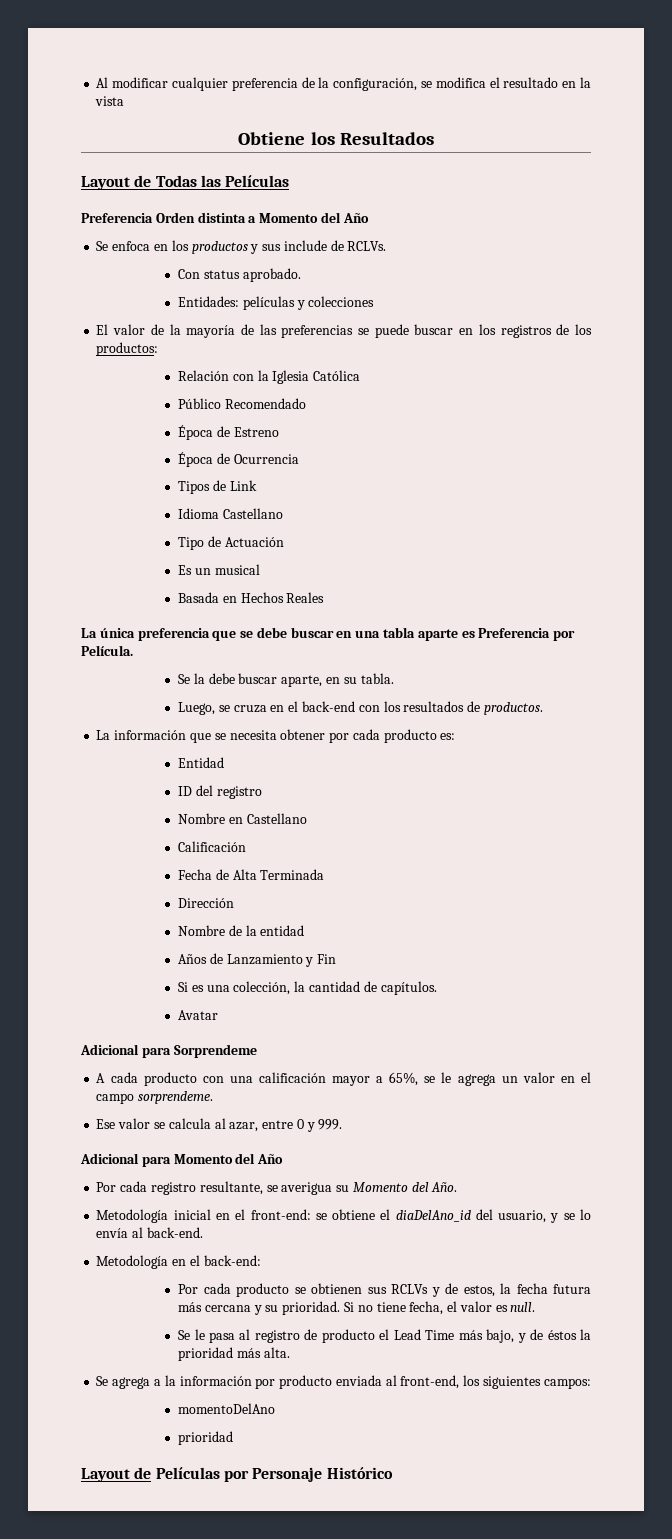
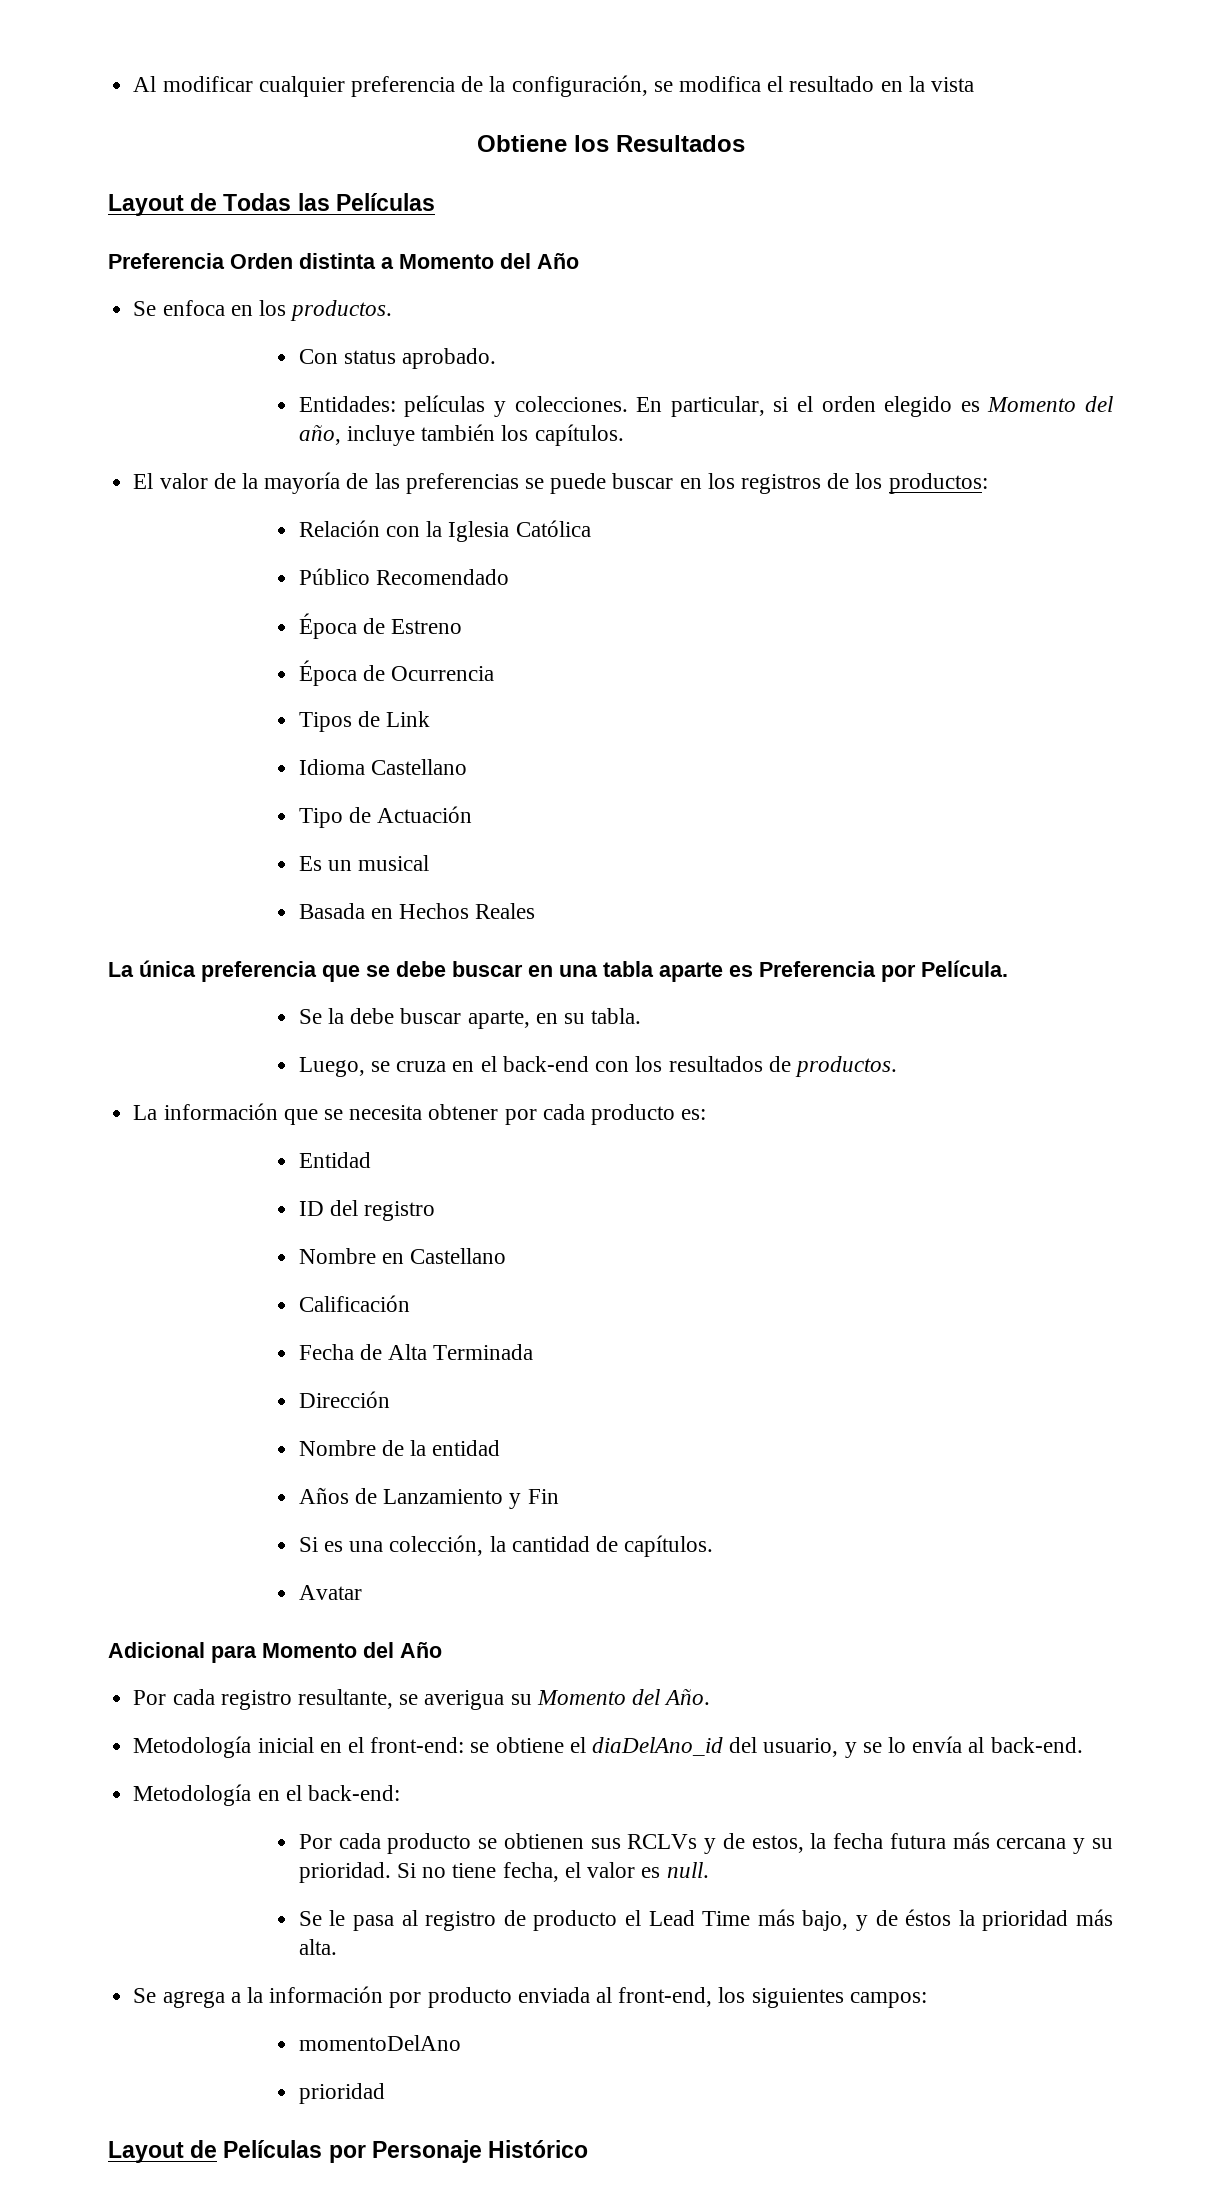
[191,240,387,254] productos y sus include de RCLVs. -> [290,300,393,321] productos.
[308,296,375,307] colecciones -> [514,396,1114,417] [298,424,624,446] colecciones. En particular, si el orden elegido es Momento del año, incluye también los capítulos.
[80,1044,257,1058] [96,1072,592,1086] [96,1091,214,1104] [96,1118,343,1132] // Adicional para Sorprendeme // A cada producto con una calificación mayor a 65%, se le agrega un valor en el campo sorprendeme. // Ese valor se calcula al azar, entre 0 y 999. -> (362, 1592) none

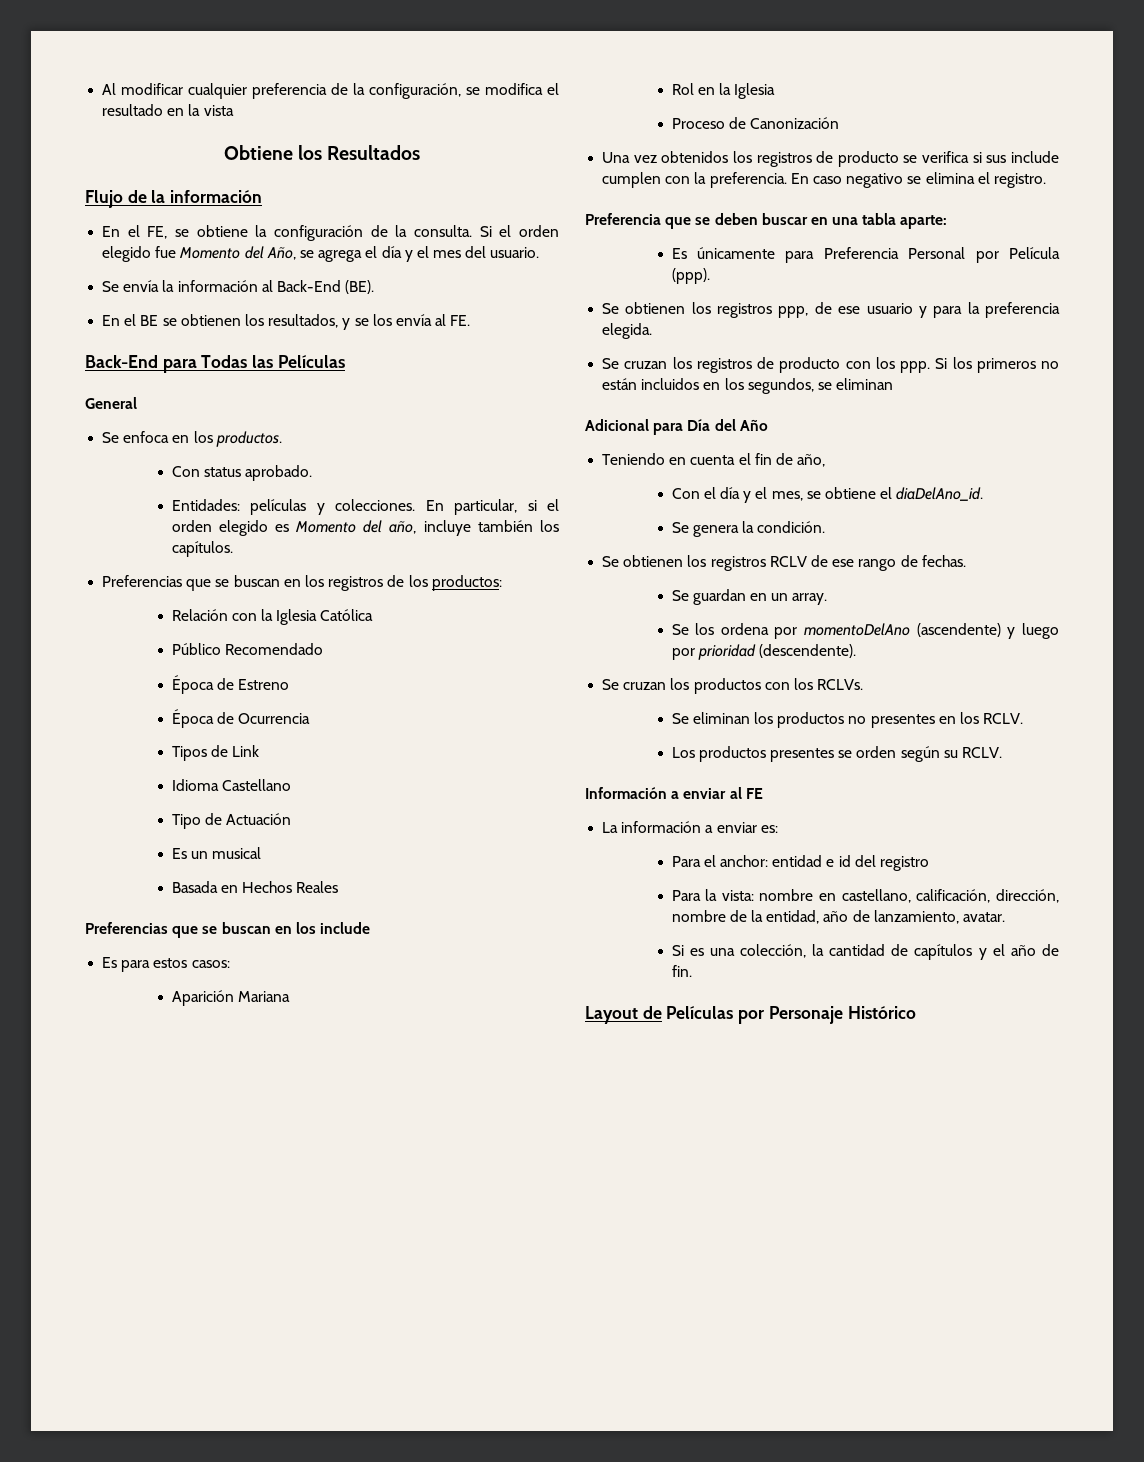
[108,193,435,216] [108,253,579,269] Layout de Todas las Películas // Preferencia Orden distinta a Momento del Año -> [85,190,263,208] [102,225,560,241] [102,246,540,262] [102,280,375,294] [102,314,471,330] [85,355,345,373] [85,397,137,409] Flujo de la información // En el FE, se obtiene la configuración de la consulta. Si el orden elegido fue Momento del Año, se agrega el día y el mes del usuario. // Se envía la información al Back-End (BE). // En el BE se obtienen los resultados, y se los envía al FE. // Back-End para Todas las Películas // General
[133,472,674,494] El valor de la mayoría de las preferencias se puede buscar -> [102,575,280,591] Preferencias que se buscan
[108,960,1008,982] [298,1008,642,1029] [298,1056,897,1077] [133,1103,707,1125] [298,1152,371,1168] [298,1200,436,1221] [298,1248,507,1264] [298,1295,410,1312] [298,1344,534,1360] [298,1391,390,1408] [298,1440,501,1456] [298,1487,559,1509] La única preferencia que se debe buscar en una tabla aparte es Preferencia por Película. // Se la debe buscar aparte, en su tabla. // Luego, se cruza en el back-end con los resultados de productos. // La información que se necesita obtener por cada producto es: // Entidad // ID del registro // Nombre en Castellano // Calificación // Fecha de Alta Terminada // Dirección // Nombre de la entidad // Años de Lanzamiento y Fin -> [85,922,371,938] [102,957,230,972] [171,990,290,1006] [671,83,776,99] [671,117,839,129] [602,151,1059,167] [602,172,1046,188] [585,213,948,229] [671,247,1060,263] [671,268,710,284] [602,302,1060,318] [602,323,653,339] [602,357,1059,373] [602,378,894,394] [585,419,768,435] [602,453,826,467] [671,487,984,503] [671,521,826,537] [602,555,966,571] [671,589,828,605] [671,623,1059,639] [671,644,856,660] [602,678,864,694] [671,712,1024,728] [671,746,1002,762] [585,787,763,799] [602,821,778,833] [671,855,929,871] [671,889,1059,903] [671,910,1005,924] Preferencias que se buscan en los include // Es para estos casos: // Aparición Mariana // Rol en la Iglesia // Proceso de Canonización // Una vez obtenidos los registros de producto se verifica si sus include cumplen con la preferencia. En caso negativo se elimina el registro. // Preferencia que se deben buscar en una tabla aparte: // Es únicamente para Preferencia Personal por Película (ppp). // Se obtienen los registros ppp, de ese usuario y para la preferencia elegida. // Se cruzan los registros de producto con los ppp. Si los primeros no están incluidos en los segundos, se eliminan // Adicional para Día del Año // Teniendo en cuenta el fin de año, // Con el día y el mes, se obtiene el diaDelAno_id. // Se genera la condición. // Se obtienen los registros RCLV de ese rango de fechas. // Se guardan en un array. // Se los ordena por momentoDelAno (ascendente) y luego por prioridad (descendente). // Se cruzan los productos con los RCLVs. // Se eliminan los productos no presentes en los RCLV. // Los productos presentes se orden según su RCLV. // Información a enviar al FE // La información a enviar es: // Para el anchor: entidad e id del registro // Para la vista: nombre en castellano, calificación, dirección, nombre de la entidad, año de lanzamiento, avatar.
[624,1535,714,1557] [298,1585,362,1600] [108,1642,442,1663] [133,1689,711,1710] [133,1736,1083,1758] [133,1784,400,1806] [298,1832,1113,1854] [298,1862,709,1883] [298,1909,1113,1931] [298,1939,337,1955] [133,1986,927,2008] [298,2035,461,2051] [298,2083,385,2104] capítulos. // Avatar // Adicional para Momento del Año // Por cada registro resultante, se averigua su Momento del Año. // Metodología inicial en el front-end: se obtiene el diaDelAno_id del usuario, y se lo envía al back-end. // Metodología en el back-end: // Por cada producto se obtienen sus RCLVs y de estos, la fecha futura más cercana y su prioridad. Si no tiene fecha, el valor es null. // Se le pasa al registro de producto el Lead Time más bajo, y de éstos la prioridad más alta. // Se agrega a la información por producto enviada al front-end, los siguientes campos: // momentoDelAno // prioridad -> [914,944,1059,960] [671,965,692,977] capítulos y el año de fin.

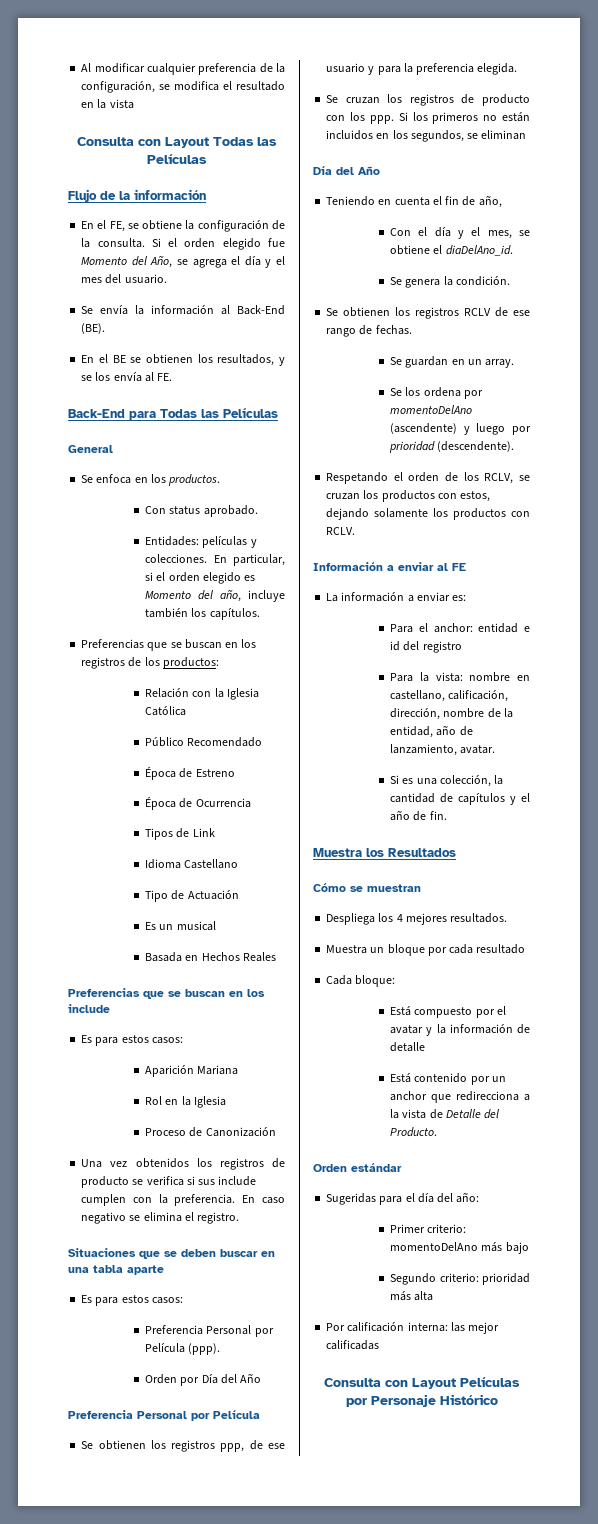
[223,145,421,160] Obtiene los Resultados -> [77,137,277,148] [147,154,207,164] Consulta con Layout Todas las Películas
[585,213,661,225] Preferencia -> [68,1248,136,1257] Situaciones
[900,215,948,229] [671,247,815,263] aparte: // Es únicamente para -> [127,1265,164,1275] [81,1295,183,1306] aparte // Es para estos casos: //
(710, 276) none -> [145,1373,261,1386] [68,1410,260,1421] // Orden por Día del Año // Preferencia Personal por Película
[585,419,684,435] Adicional para -> (527, 135) none
[602,678,864,694] [671,712,1024,728] [671,746,958,762] Se cruzan los productos con los RCLVs. // Se eliminan los productos no presentes en los RCLV. // Los productos presentes se orden según su -> [326,472,530,484] [326,490,491,502] [326,508,530,520] Respetando el orden de los RCLV, se cruzan los productos con estos, dejando solamente los productos con
[585,1006,662,1024] Layout de -> [313,848,456,857] [313,883,421,892] [326,913,508,925] [326,944,526,956] [326,975,396,987] [390,1006,506,1018] [390,1024,530,1036] [390,1042,426,1052] [390,1073,506,1085] [390,1091,530,1103] [390,1109,499,1119] [390,1127,438,1137] [313,1163,402,1172] [326,1192,480,1205] [390,1224,467,1233] [390,1242,529,1254] [390,1273,530,1285] [390,1291,434,1301] [326,1322,500,1334] [326,1340,380,1350] [324,1378,456,1389] Muestra los Resultados // Cómo se muestran // Despliega los 4 mejores resultados. // Muestra un bloque por cada resultado // Cada bloque: // Está compuesto por el avatar y la información de detalle // Está contenido por un anchor que redirecciona a la vista de Detalle del Producto. // Orden estándar // Sugeridas para el día del año: // Primer criterio: momentoDelAno más bajo // Segundo criterio: prioridad más alta // Por calificación interna: las mejor calificadas // Consulta con Layout

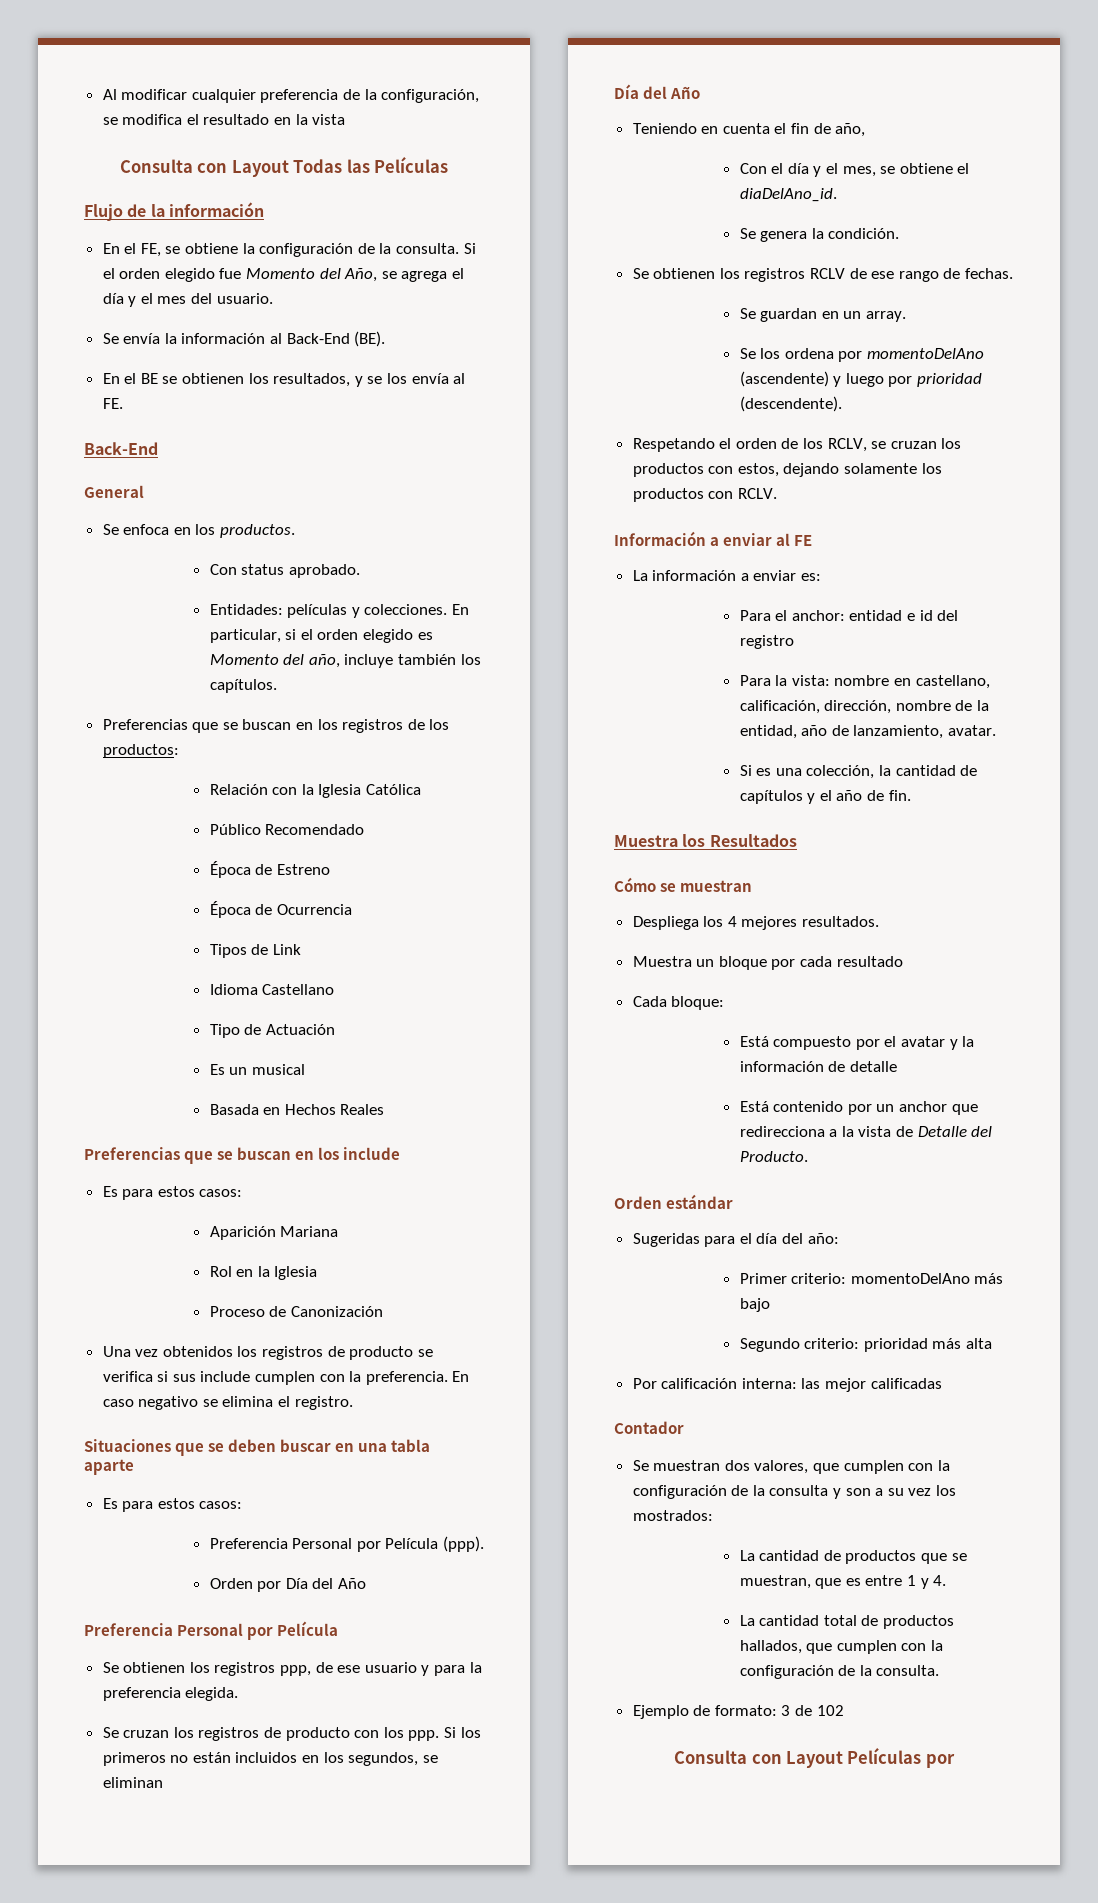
[129,408,278,420] para Todas las Películas -> (158, 448) none
(380, 1345) none -> [614,1421,684,1434] [632,1460,950,1474] [632,1485,957,1499] [632,1510,713,1521] [739,1550,967,1564] [739,1575,947,1589] [739,1615,954,1629] [739,1640,943,1654] [739,1665,940,1679] [632,1705,844,1719] // Contador // Se muestran dos valores, que cumplen con la configuración de la consulta y son a su vez los mostrados: // La cantidad de productos que se muestran, que es entre 1 y 4. // La cantidad total de productos hallados, que cumplen con la configuración de la consulta. // Ejemplo de formato: 3 de 102
[370,1394,498,1407] Personaje Histórico -> (955, 1761) none

